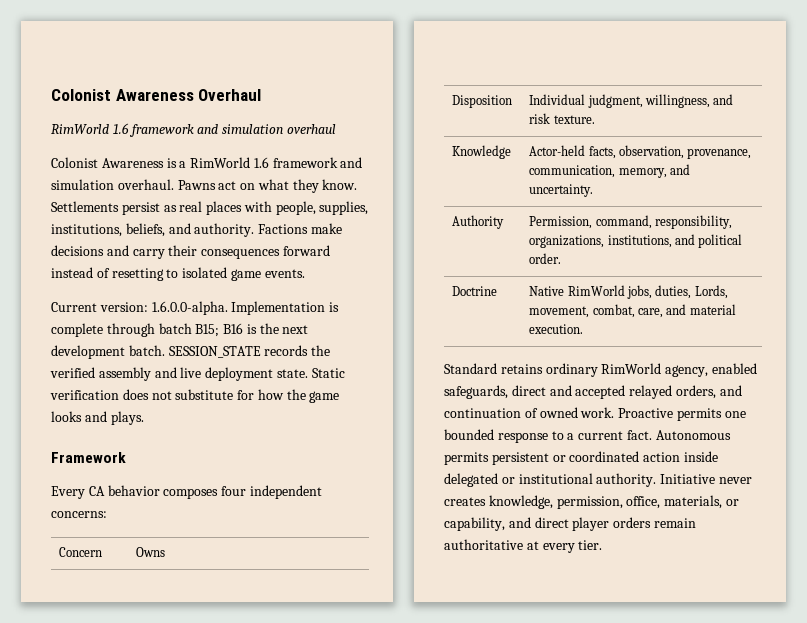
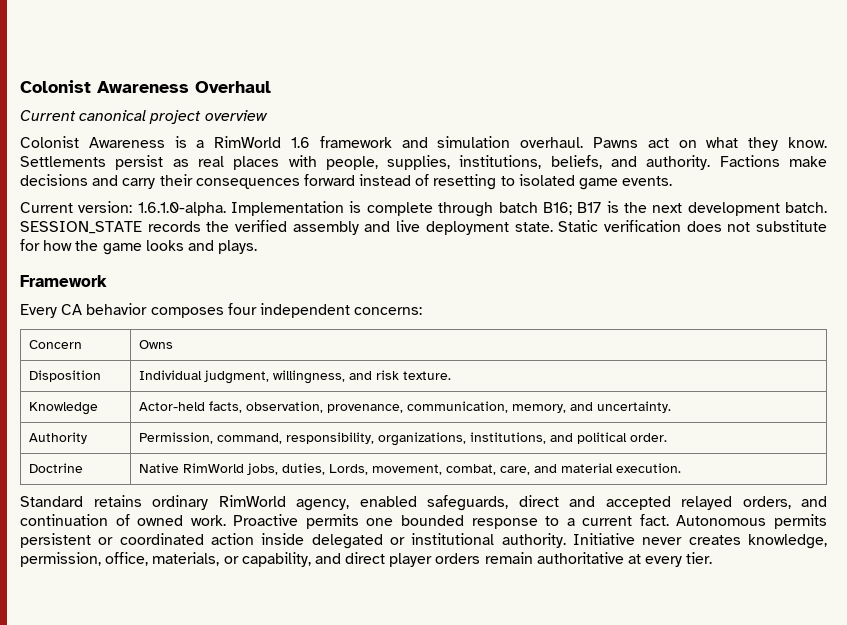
[51,123,336,137] RimWorld 1.6 framework and simulation overhaul -> [20,110,268,124] Current canonical project overview
[151,301,228,315] 1.6.0.0-alpha. -> [137,202,226,216] 1.6.1.0-alpha.
[195,323,244,337] B15; B16 -> [542,202,602,215] B16; B17

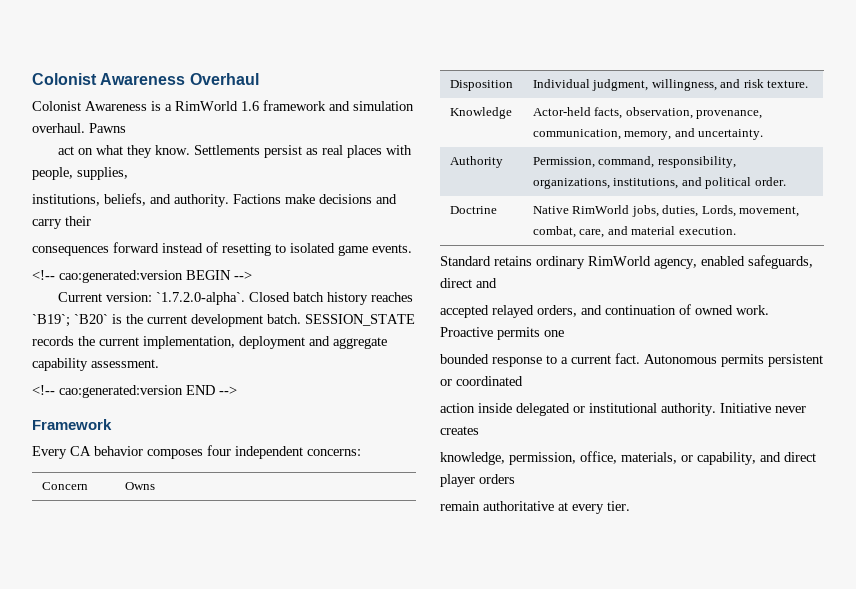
[20,110,268,124] // Current canonical project overview -> (259, 79) none
(638, 142) none -> (126, 128) //
(451, 162) none -> (128, 173) //
(193, 180) none -> (91, 221) //
[20,201,602,217] Current version: 1.6.1.0-alpha. Implementation is complete through batch B16; B17 -> [32,270,252,283] [58,292,414,305] [32,314,108,327] <!-- cao:generated:version BEGIN --> // Current version: `1.7.2.0-alpha`. Closed batch history reaches `B19`; `B20`
[652,203,683,213] next -> [147,315,187,324] current
[235,220,828,235] [20,239,258,255] verified assembly and live deployment state. Static verification does not substitute for how the game looks and plays. -> [99,336,387,349] [32,358,159,371] [32,385,237,398] current implementation, deployment and aggregate capability assessment. // <!-- cao:generated:version END -->
(595, 501) none -> (497, 283) //
(394, 522) none -> (564, 333) //
(204, 539) none -> (523, 381) //
(741, 540) none -> (479, 430) //
(481, 558) none -> (515, 479) //

